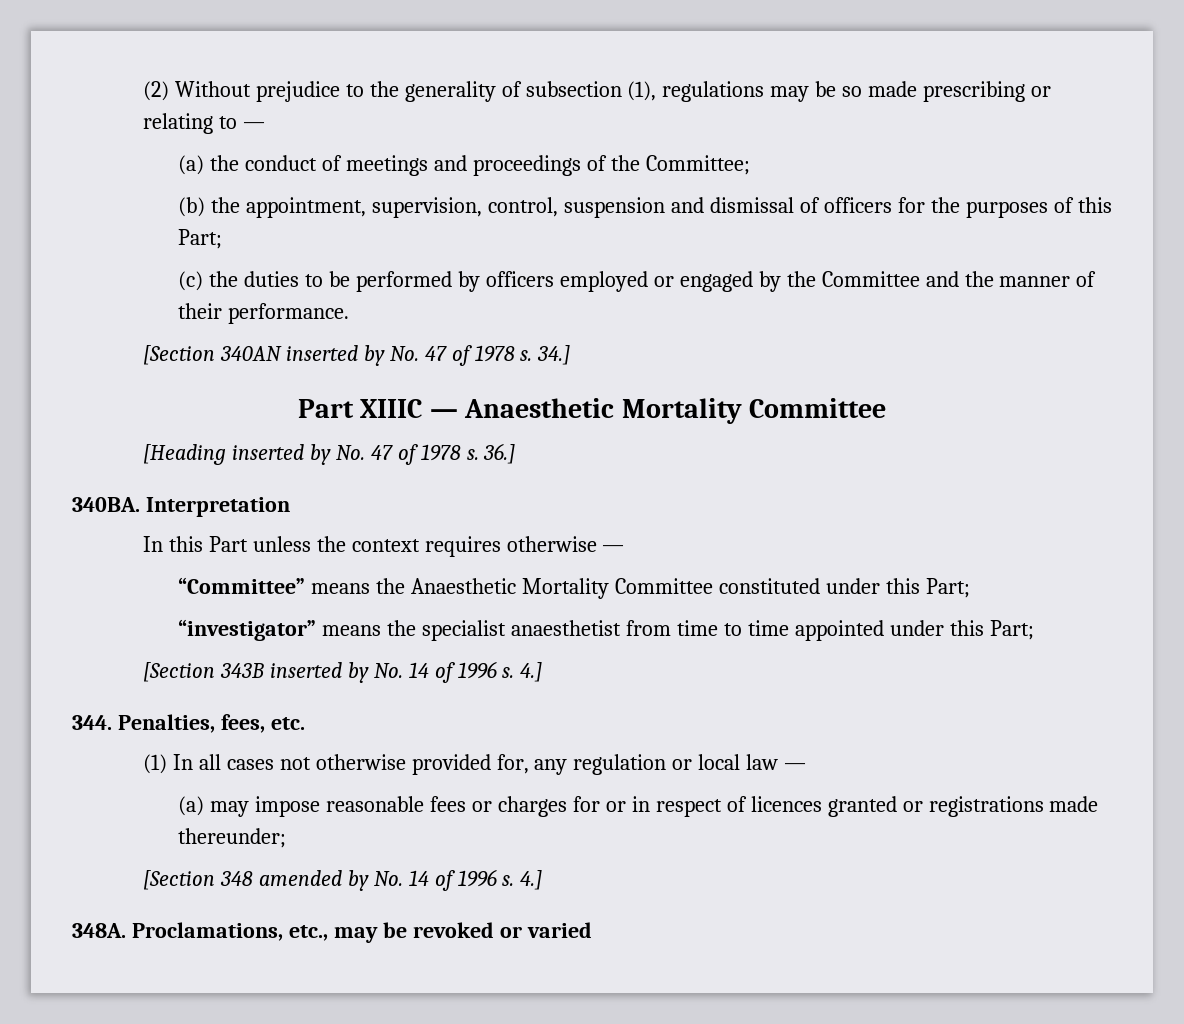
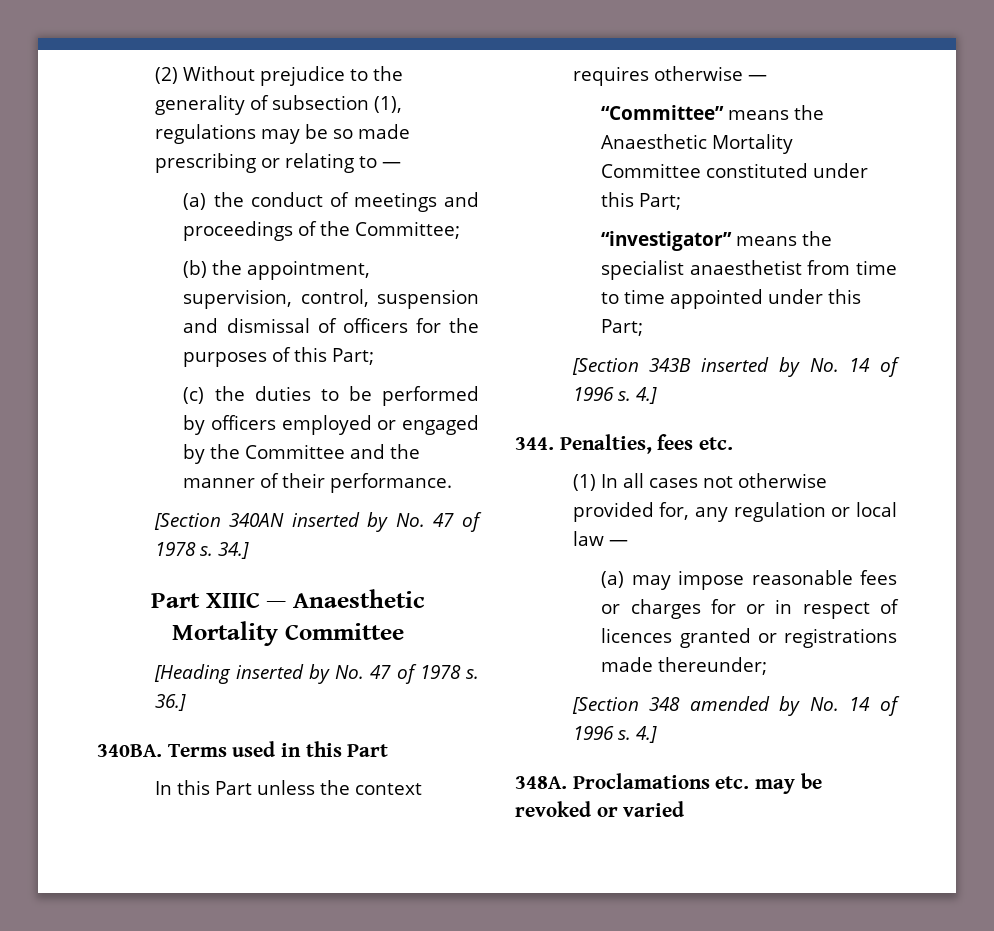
[145,497,290,517] Interpretation -> [167,741,389,757] Terms used in this Part
[220,714,265,733] fees, -> [657,434,694,450] fees
[131,922,328,941] Proclamations, etc., -> [572,773,750,789] Proclamations etc.

